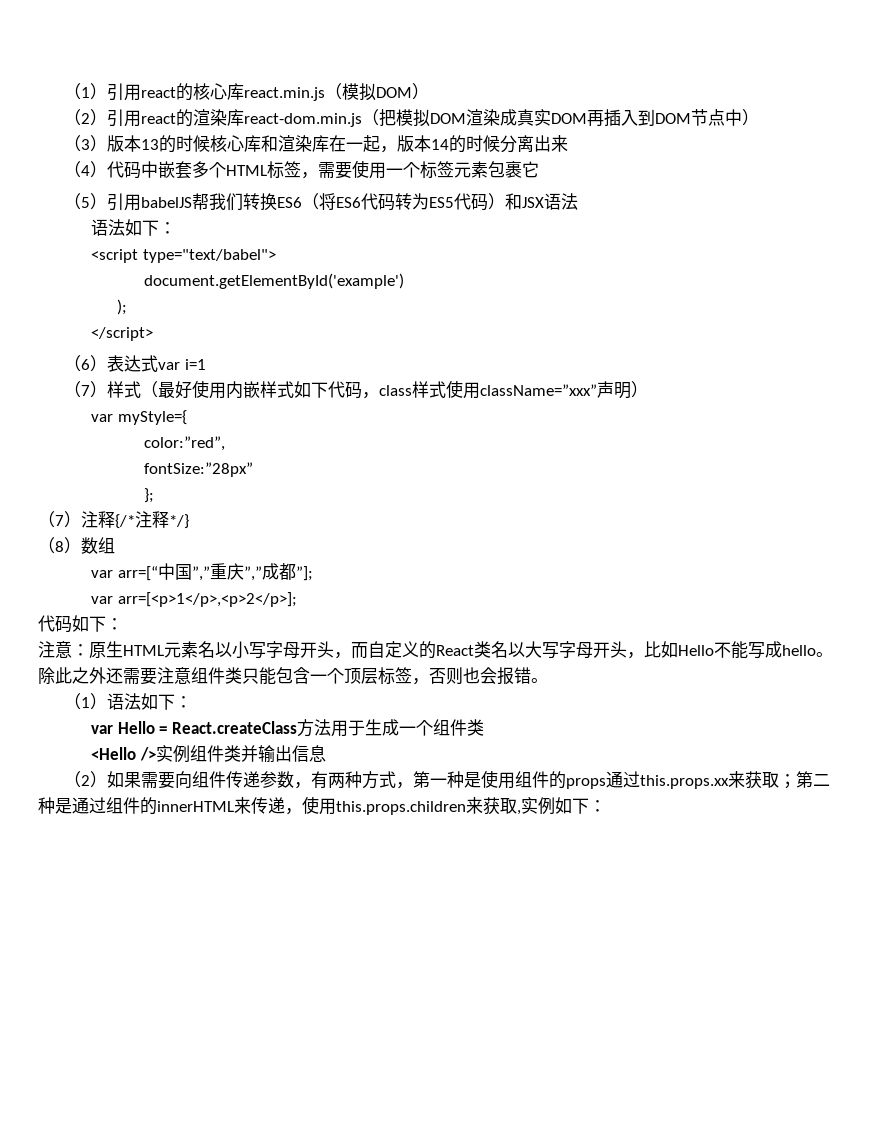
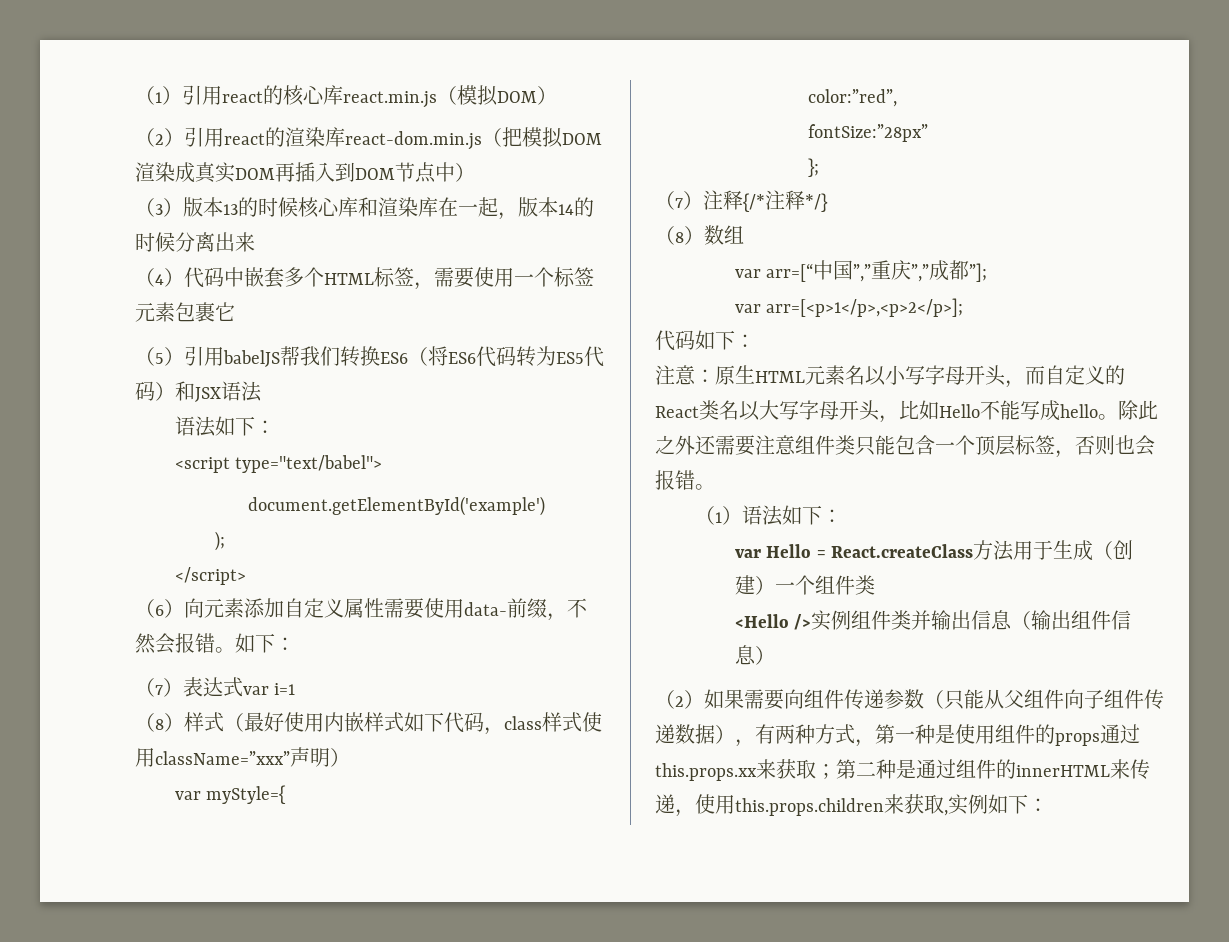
[64,355,91,372] // （6 -> [134,598,587,621] [134,633,295,654] [134,678,163,697] // （6）向元素添加自定义属性需要使用data-前缀，不然会报错。如下： // （7
[81,385,91,396] 7 -> [154,719,164,730] 8
(399, 727) none -> [1092,540,1133,560] [734,575,775,595] （创建）
(326, 753) none -> [1011,610,1132,630] [734,645,775,665] （输出组件信息）
(295, 779) none -> [924,689,1164,710] [655,724,735,744] （只能从父组件向子组件传递数据）

